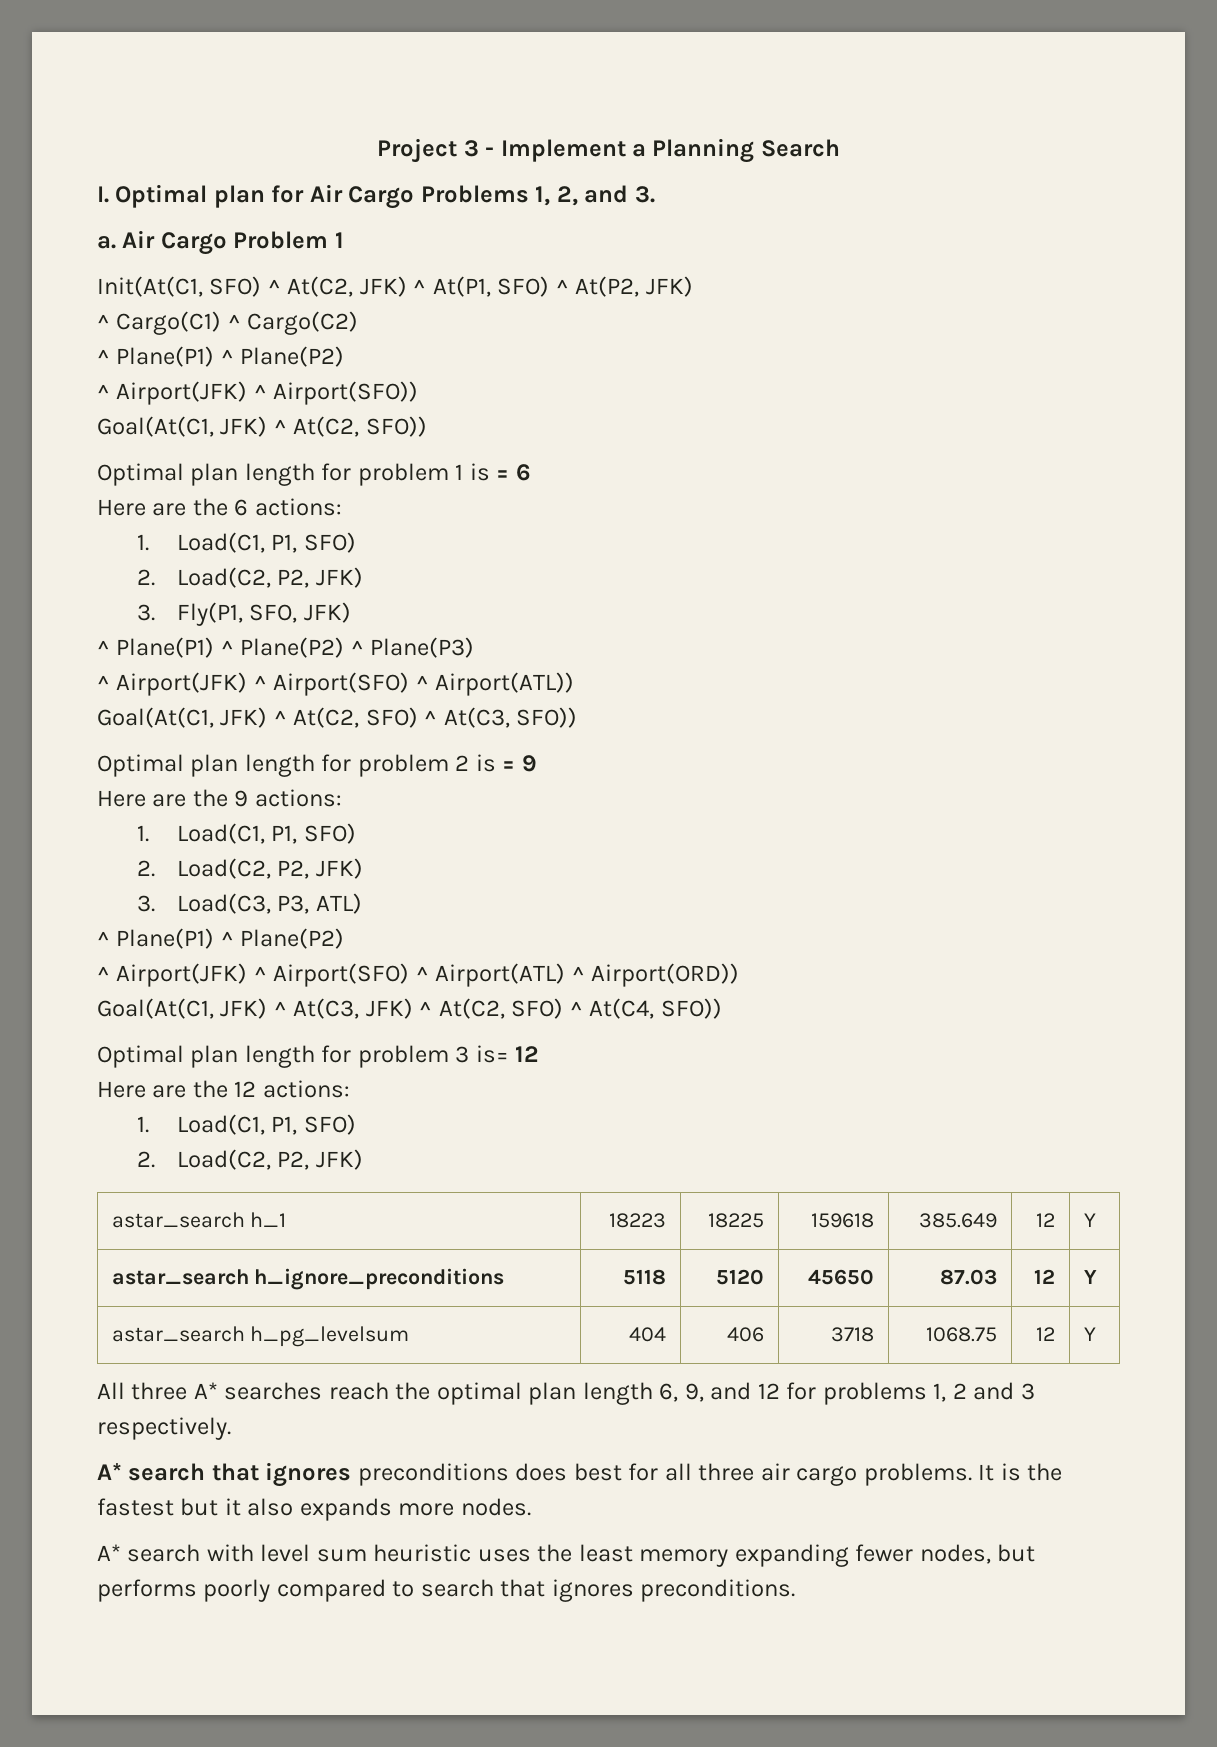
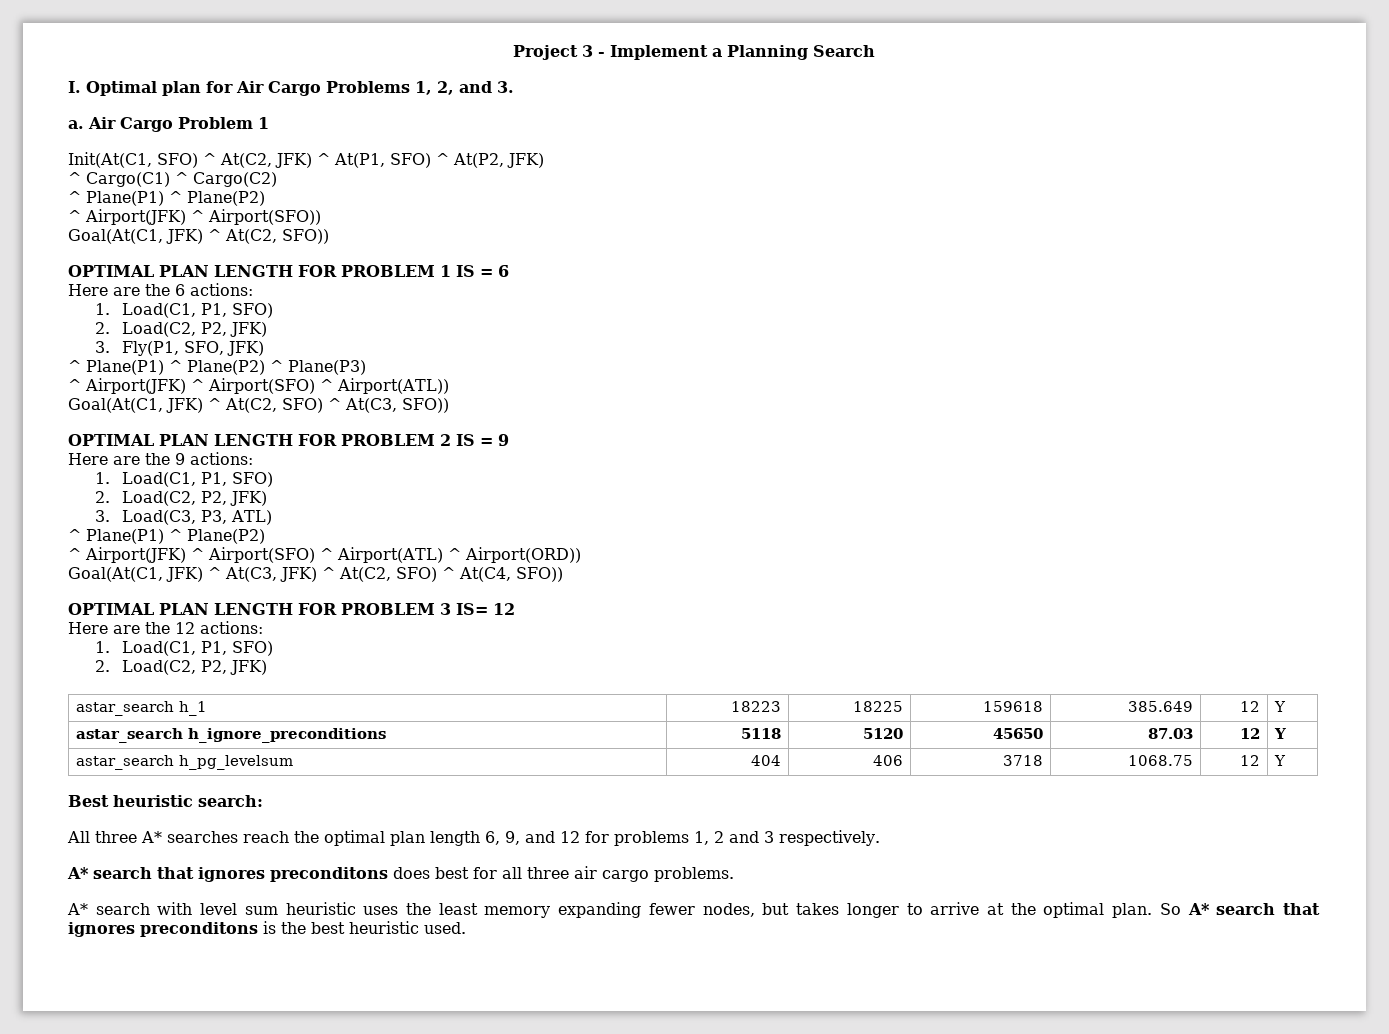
[97,463,490,486] Optimal plan length for problem 1 is -> [68,265,475,277] OPTIMAL PLAN LENGTH FOR PROBLEM 1 IS
[97,754,496,777] Optimal plan length for problem 2 is -> [68,434,475,446] OPTIMAL PLAN LENGTH FOR PROBLEM 2 IS
[97,1045,509,1068] Optimal plan length for problem 3 is= -> [68,603,488,615] OPTIMAL PLAN LENGTH FOR PROBLEM 3 IS=
(1096, 1334) none -> [68,795,263,807] // Best heuristic search:
[357,1463,509,1486] preconditions -> [270,867,388,882] preconditons
[978,1463,1063,1481] [97,1498,531,1521] It is the fastest but it also expands more nodes. -> (734, 874) none
[97,1579,796,1602] performs poorly compared to search that ignores preconditions. -> [796,902,1321,918] [68,921,466,937] takes longer to arrive at the optimal plan. So A* search that ignores preconditons is the best heuristic used.

